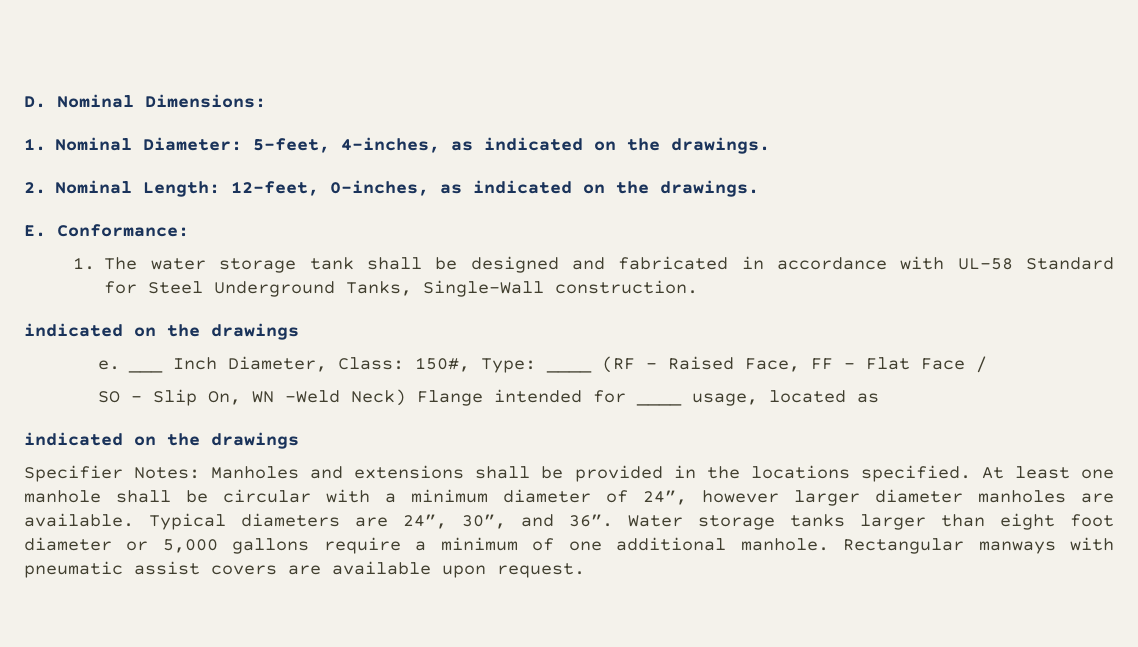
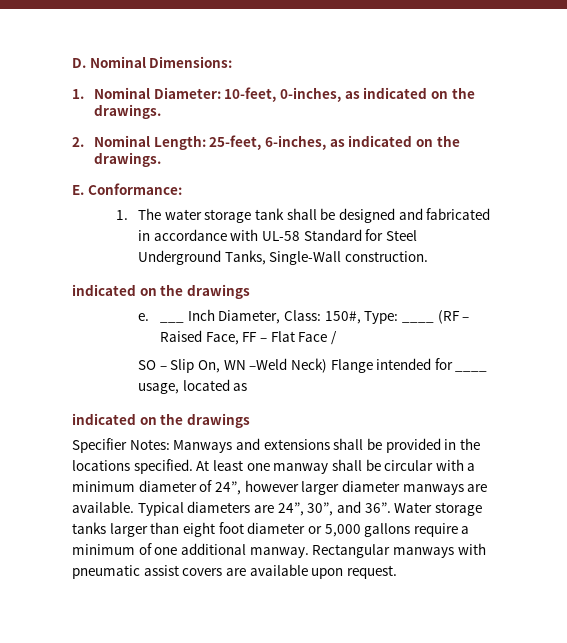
[253,137,441,153] 5-feet, 4-inches, -> [224,87,341,102] 10-feet, 0-inches,
[231,180,430,196] 12-feet, 0-inches, -> [209,135,326,150] 25-feet, 6-inches,
[211,466,300,479] Manholes -> [173,440,233,453] Manways
[24,490,101,503] manhole -> [273,463,329,474] manway
[978,490,1066,503] manholes -> [402,484,464,495] manways
[740,538,829,551] manhole. -> [249,547,309,558] manway.

